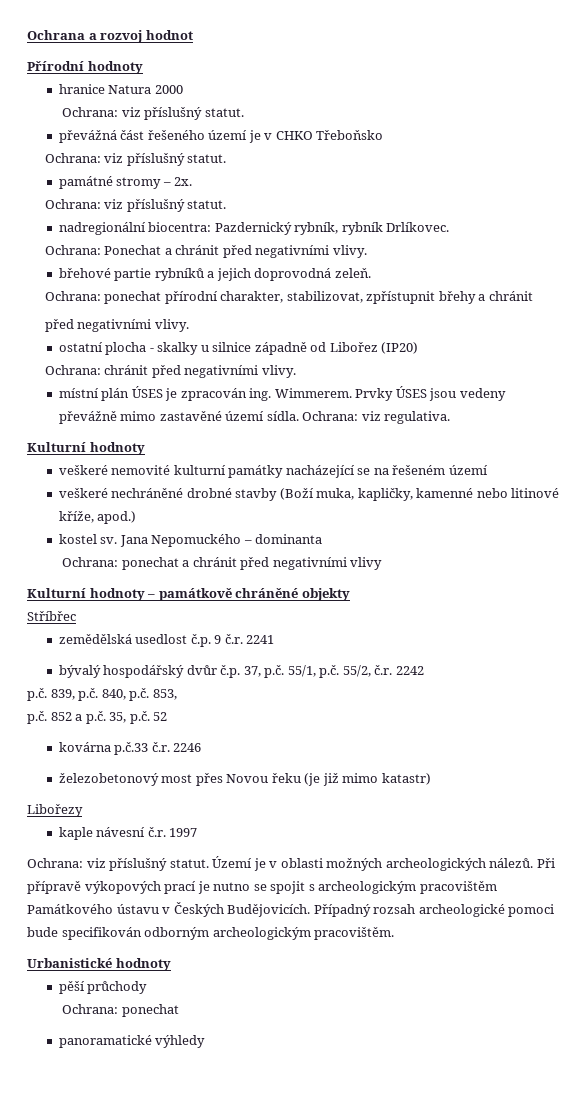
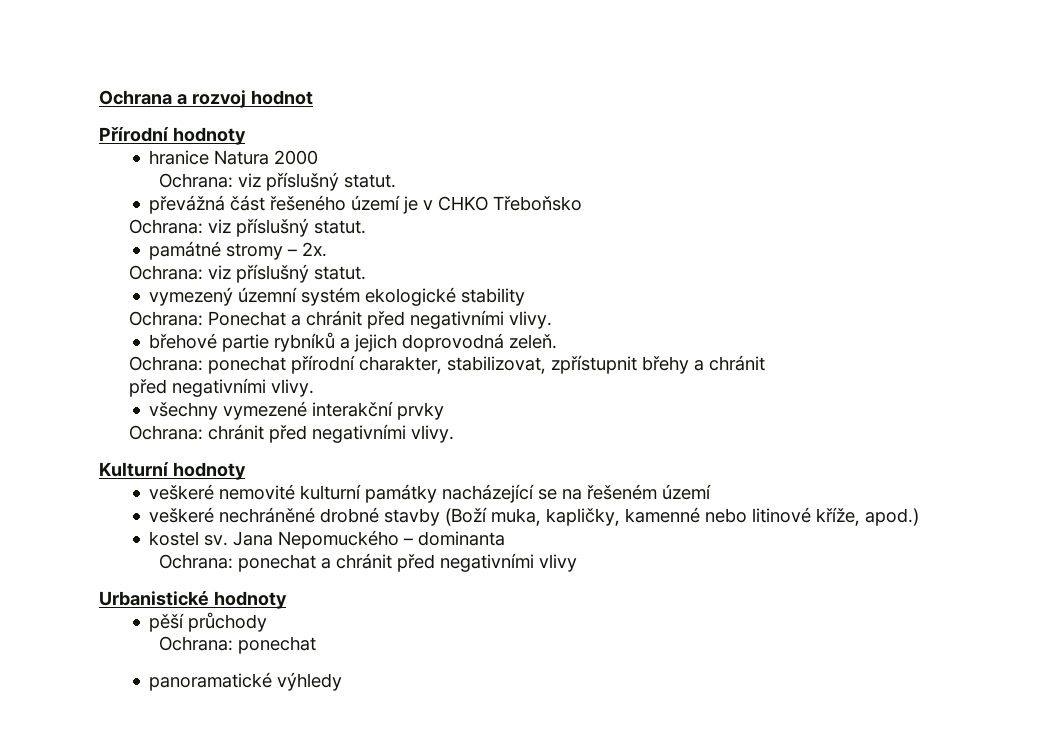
[58,222,450,235] nadregionální biocentra: Pazdernický rybník, rybník Drlíkovec. -> [149,287,526,306] vymezený územní systém ekologické stability
[58,342,419,355] ostatní plocha - skalky u silnice západně od Libořez (IP20) -> [149,401,445,420] všechny vymezené interakční prvky
[58,386,506,401] [58,411,451,424] // místní plán ÚSES je zpracován ing. Wimmerem. Prvky ÚSES jsou vedeny převážně mimo zastavěné území sídla. Ochrana: viz regulativa. -> (455, 434) none
[27,588,350,601] [27,611,76,621] [58,634,275,647] [58,665,424,678] [27,688,177,701] [27,711,168,724] [58,742,202,755] [58,773,431,786] [27,804,83,817] [58,827,198,840] [27,856,555,871] [27,881,497,894] [27,902,555,917] [27,927,395,940] // Kulturní hodnoty – památkově chráněné objekty // Stříbřec // zemědělská usedlost č.p. 9 č.r. 2241 // bývalý hospodářský dvůr č.p. 37, p.č. 55/1, p.č. 55/2, č.r. 2242 // p.č. 839, p.č. 840, p.č. 853, // p.č. 852 a p.č. 35, p.č. 52 // kovárna p.č.33 č.r. 2246 // železobetonový most přes Novou řeku (je již mimo katastr) // Libořezy // kaple návesní č.r. 1997 // Ochrana: viz příslušný statut. Území je v oblasti možných archeologických nálezů. Při přípravě výkopových prací je nutno se spojit s archeologickým pracovištěm Památkového ústavu v Českých Budějovicích. Případný rozsah archeologické pomoci bude specifikován odborným archeologickým pracovištěm. -> (578, 563) none

